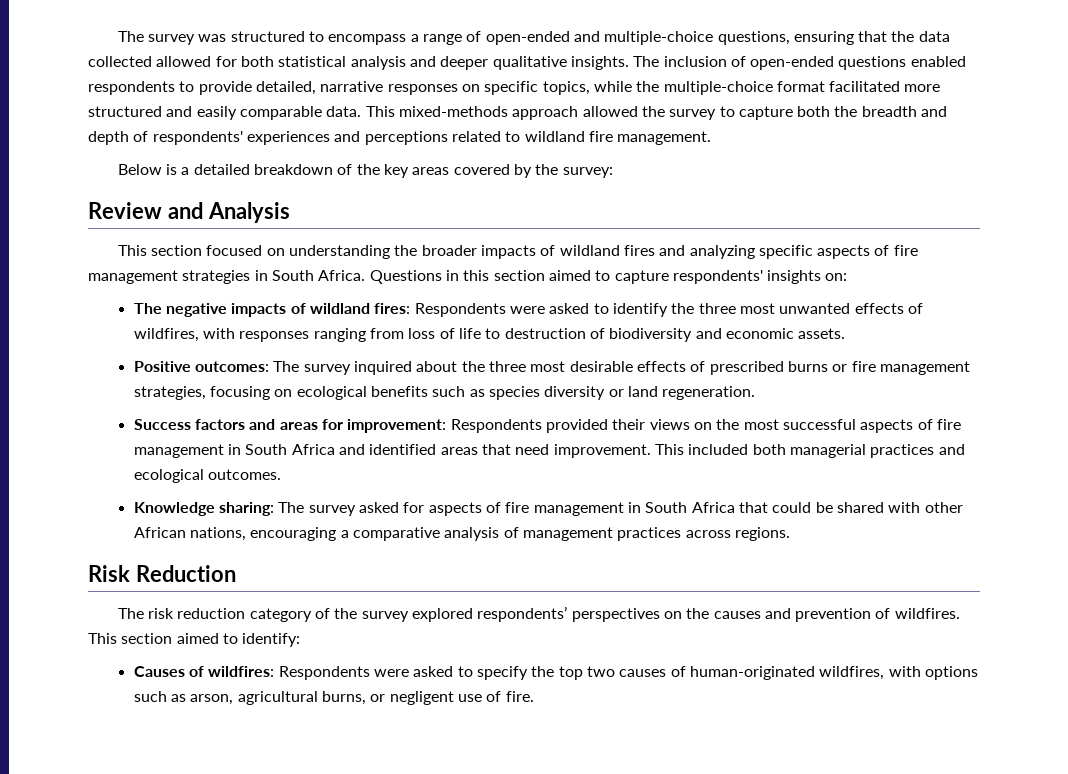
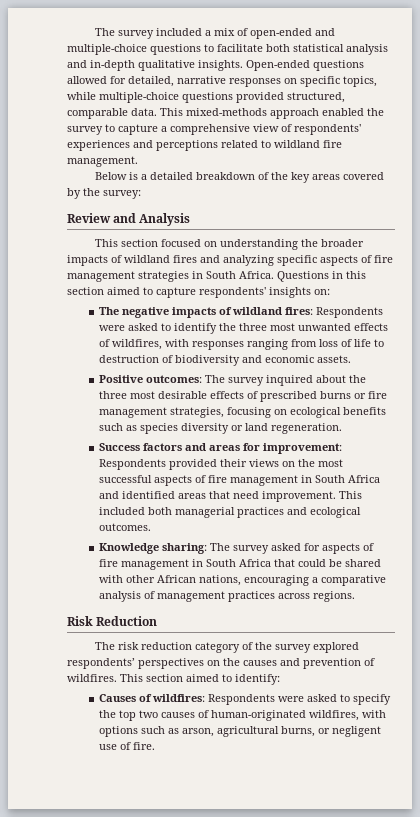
[117,31,950,45] [88,56,237,67] The survey was structured to encompass a range of open-ended and multiple-choice questions, ensuring that the data collected allowed for -> [95,28,336,39] [67,44,263,55] The survey included a mix of open-ended and multiple-choice questions to facilitate
[440,56,489,70] deeper -> [90,60,135,71] in-depth
[633,56,966,70] [88,81,252,95] The inclusion of open-ended questions enabled respondents to provide -> [246,60,364,71] [67,76,126,84] Open-ended questions allowed for
[636,81,941,95] [88,106,237,120] the multiple-choice format facilitated more structured and easily -> [99,92,345,103] multiple-choice questions provided structured,
[582,106,638,117] allowed -> [322,108,364,116] enabled
[797,106,948,117] [88,131,129,145] both the breadth and depth -> [161,124,279,135] a comprehensive view

